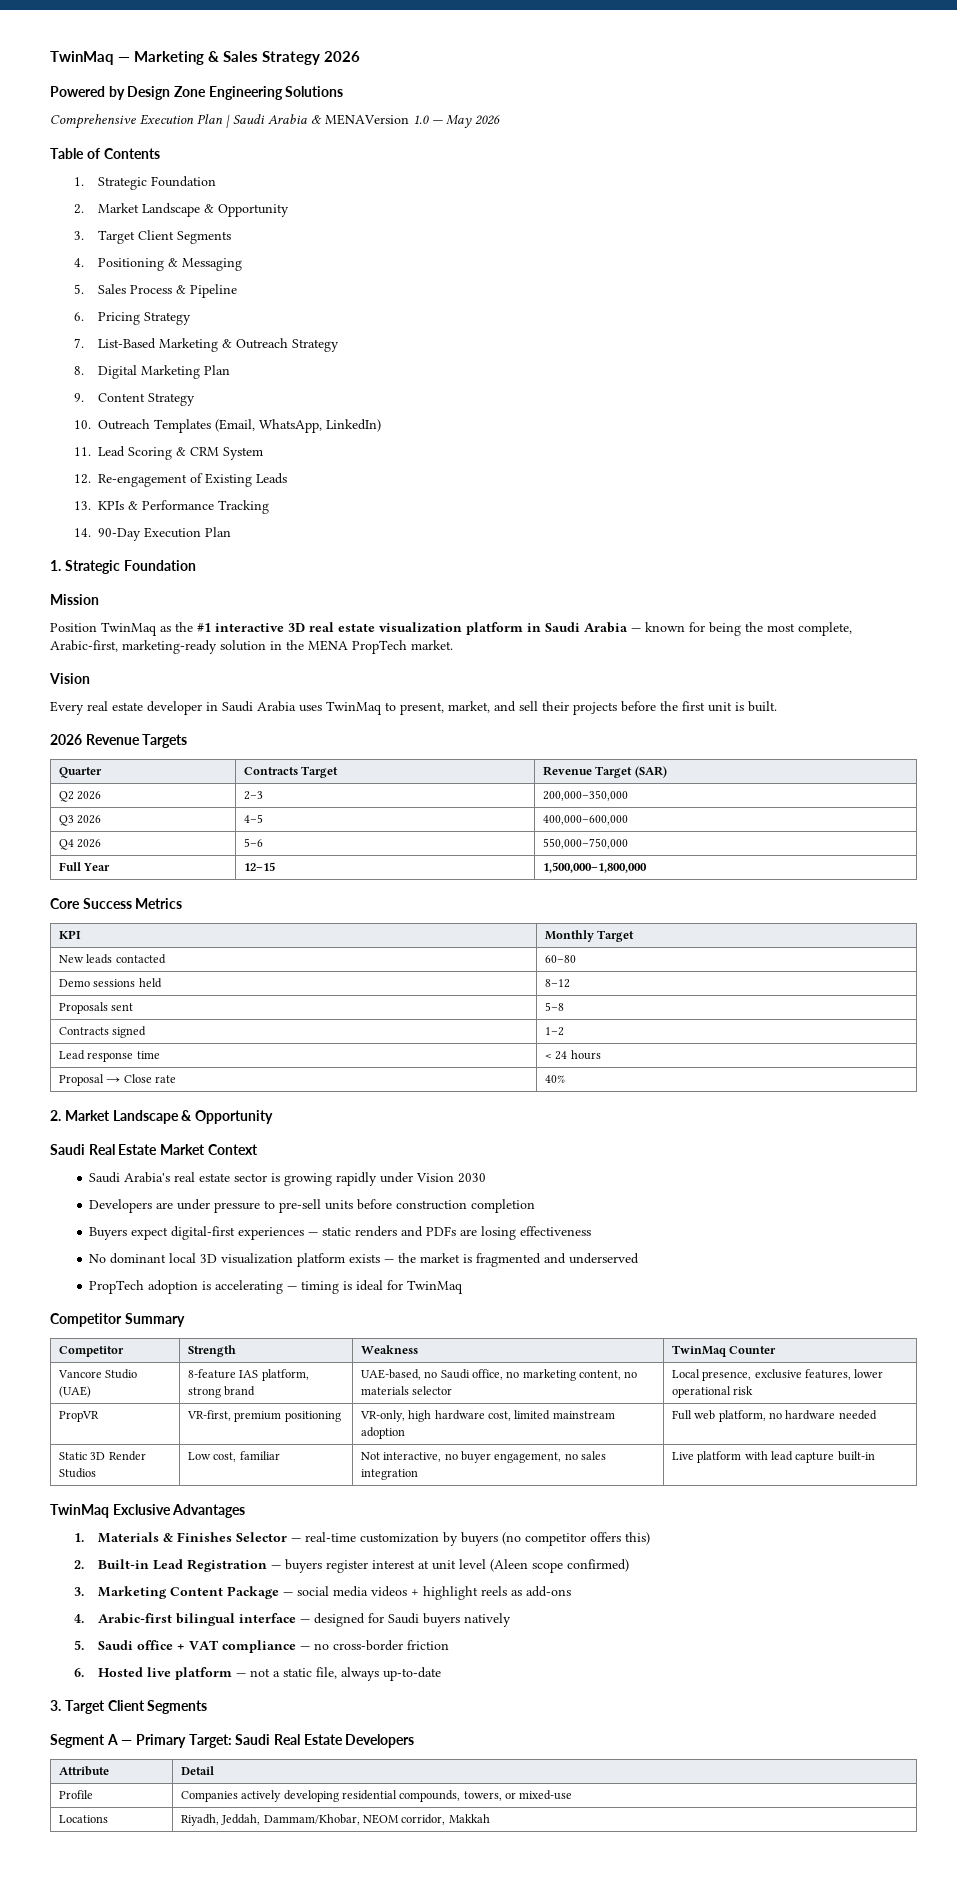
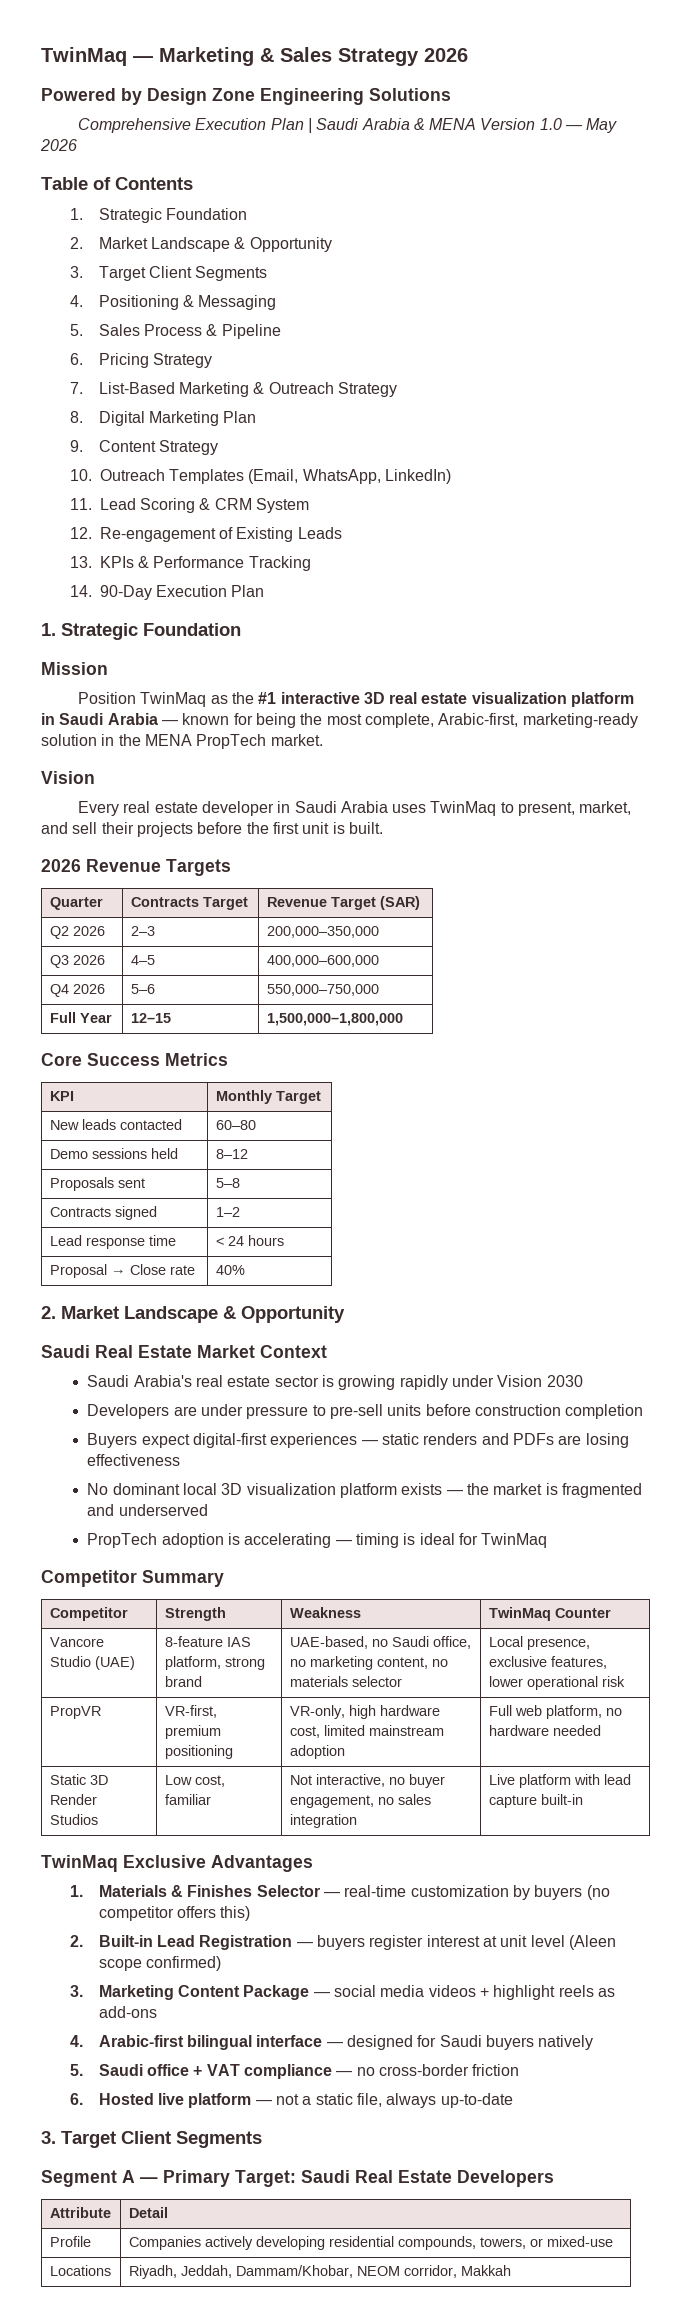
[325,114,409,125] MENAVersion -> [429,118,536,130] MENA Version

